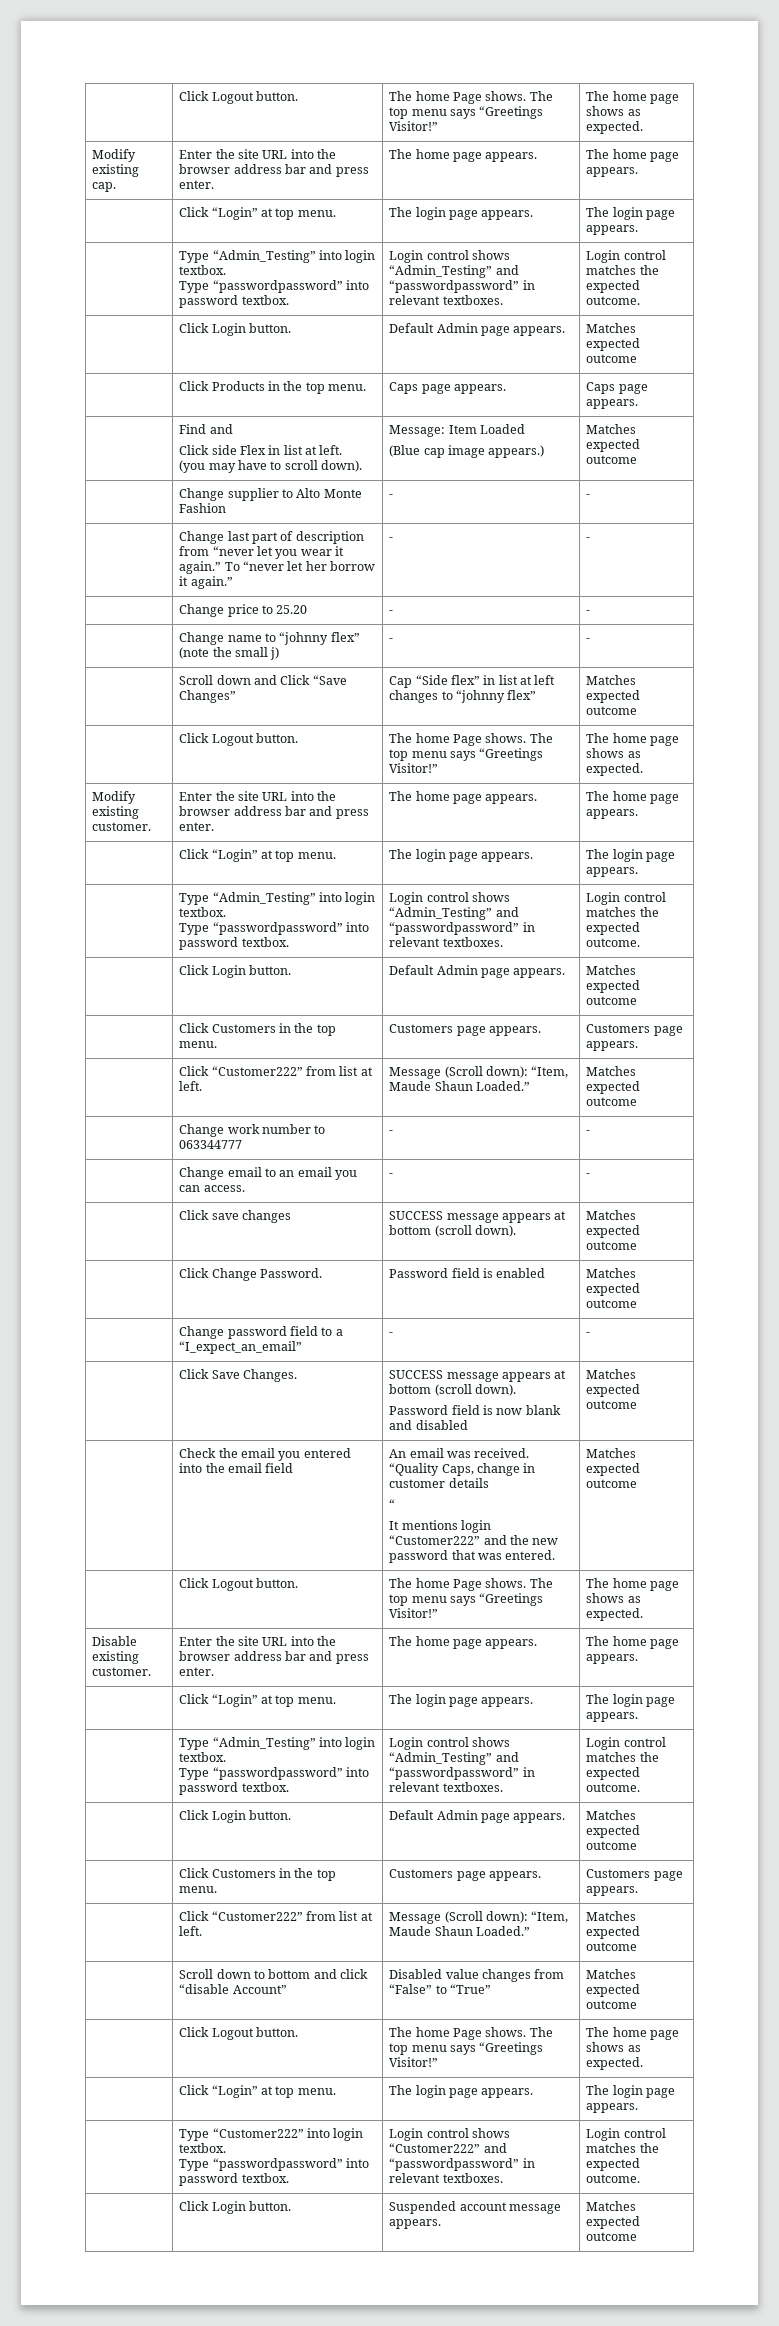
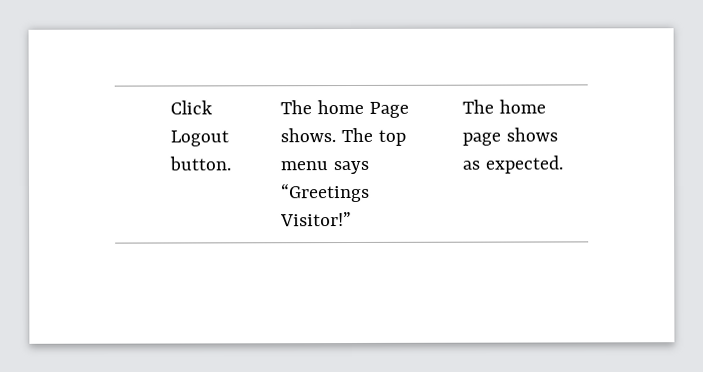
[92,149,137,162] [92,164,140,177] [92,182,117,192] [179,149,337,159] [179,164,369,177] [179,180,215,189] [389,149,538,162] [586,149,679,162] [586,167,639,177] [179,207,336,220] [389,207,534,220] [586,207,675,220] [586,225,639,235] [179,250,376,263] [179,265,227,275] [179,280,369,293] [179,295,289,308] [389,250,510,263] [389,265,519,278] [389,280,535,293] [389,295,503,305] [586,250,666,263] [586,265,659,275] [586,280,641,293] [586,296,641,305] [179,323,291,336] [389,323,566,336] [586,323,637,333] [586,338,641,351] [586,354,638,363] [179,381,367,394] [389,382,506,394] [586,382,648,394] [586,399,639,409] [179,424,233,434] [179,445,343,455] [179,460,363,473] [389,424,525,437] [389,445,545,458] [586,424,637,434] [586,439,641,452] [586,455,638,464] [179,488,362,501] [179,503,227,513] [389,494,394,498] [586,494,591,498] [179,531,364,544] [179,546,345,559] [179,561,376,574] [179,576,233,589] [389,537,394,541] [586,537,591,541] [179,604,308,617] [389,610,394,614] [586,610,591,614] [179,632,360,645] [179,647,280,660] [389,638,394,642] [586,638,591,642] [179,675,347,685] [179,690,237,703] [389,675,556,688] [389,690,537,703] [586,675,637,685] [586,690,641,703] [586,706,638,715] [179,733,298,746] [389,733,553,746] [389,748,544,761] [389,763,439,773] [586,733,679,746] [586,748,641,758] [586,763,644,776] [92,791,137,804] [92,806,140,819] [92,822,152,831] [179,791,337,801] [179,806,369,819] [179,822,215,831] [389,791,538,804] [586,791,679,804] [586,809,639,819] [179,849,336,862] [389,849,534,862] [586,849,675,862] [586,867,639,877] [179,892,376,905] [179,907,227,917] [179,922,369,935] [179,937,289,950] [389,892,510,905] [389,907,519,920] [389,922,535,935] [389,937,503,947] [586,892,666,905] [586,907,659,917] [586,922,641,935] [586,938,641,947] [179,965,291,978] [389,965,566,978] [586,965,637,975] [586,980,641,993] [586,996,638,1005] [179,1023,336,1036] [179,1041,218,1048] [389,1024,541,1036] [586,1024,683,1036] [586,1041,639,1051] [179,1066,373,1076] [179,1081,203,1091] [389,1066,569,1079] [389,1081,530,1091] [586,1066,637,1076] [586,1081,641,1094] [586,1097,638,1106] [179,1124,326,1137] [179,1140,243,1149] [389,1130,394,1134] [586,1130,591,1134] [179,1167,358,1180] [179,1185,245,1192] [389,1173,394,1177] [586,1173,591,1177] [179,1210,291,1223] [389,1211,567,1223] [389,1225,516,1237] [586,1210,637,1220] [586,1225,641,1238] [586,1241,638,1250] [179,1268,322,1281] [389,1268,546,1278] [586,1268,637,1278] [586,1283,641,1296] [586,1299,638,1308] [179,1326,343,1339] [179,1341,303,1354] [389,1332,394,1336] [586,1332,591,1336] [179,1369,297,1382] [389,1370,567,1382] [389,1384,516,1396] [389,1405,561,1415] [389,1420,468,1430] [586,1369,637,1379] [586,1384,641,1397] [586,1400,638,1409] [179,1448,351,1461] [179,1463,294,1473] [389,1448,530,1458] [389,1463,536,1476] [389,1478,489,1488] [389,1499,396,1509] [389,1520,491,1533] [389,1535,559,1545] [389,1550,556,1563] [586,1448,637,1458] [586,1463,641,1476] [586,1479,638,1488] [179,1578,298,1591] [389,1578,553,1591] [389,1593,544,1606] [389,1608,439,1618] [586,1578,679,1591] [586,1593,641,1603] [586,1608,644,1621] [92,1636,138,1646] [92,1651,140,1664] [92,1667,152,1676] [179,1636,337,1646] [179,1651,369,1664] [179,1667,215,1676] [389,1636,538,1649] [586,1636,679,1649] [586,1654,639,1664] [179,1694,336,1707] [389,1694,534,1707] [586,1694,675,1707] [586,1712,639,1722] [179,1737,376,1750] [179,1752,227,1762] [179,1767,369,1780] [179,1782,289,1795] [389,1737,510,1750] [389,1752,519,1765] [389,1767,535,1780] [389,1782,503,1792] [586,1737,666,1750] [586,1752,659,1762] [586,1767,641,1780] [586,1783,641,1792] [179,1810,291,1823] [389,1810,566,1823] [586,1810,637,1820] [586,1825,641,1838] [586,1841,638,1850] [179,1868,336,1881] [179,1886,218,1893] [389,1869,541,1881] [586,1869,683,1881] [586,1886,639,1896] [179,1911,373,1921] [179,1926,203,1936] [389,1911,569,1924] [389,1926,530,1936] [586,1911,637,1921] [586,1926,641,1939] [586,1942,638,1951] [179,1969,369,1979] [179,1984,287,1994] [389,1969,565,1982] [389,1984,491,1994] [586,1969,637,1979] [586,1984,641,1997] [586,2000,638,2009] [179,2027,298,2040] [389,2027,553,2040] [389,2042,544,2055] [389,2057,439,2067] [586,2027,679,2040] [586,2042,641,2052] [586,2057,644,2070] [179,2085,336,2098] [389,2085,534,2098] [586,2085,675,2098] [586,2103,639,2113] [179,2128,364,2141] [179,2143,227,2153] [179,2158,369,2171] [179,2173,289,2186] [389,2128,510,2141] [389,2143,507,2153] [389,2158,535,2171] [389,2173,503,2183] [586,2128,666,2141] [586,2143,659,2153] [586,2158,641,2171] [586,2174,641,2183] [179,2201,291,2214] [389,2201,561,2214] [389,2219,442,2229] [586,2201,637,2211] [586,2216,641,2229] [586,2232,638,2241] // Modify existing cap. | Enter the site URL into the browser address bar and press enter. | The home page appears. | The home page appears. // | Click “Login” at top menu. | The login page appears. | The login page appears. // | Type “Admin_Testing” into login textbox. // Type “passwordpassword” into password textbox. | Login control shows “Admin_Testing” and “passwordpassword” in relevant textboxes. | Login control matches the expected outcome. // | Click Login button. | Default Admin page appears. | Matches expected outcome // | Click Products in the top menu. | Caps page appears. | Caps page appears. // | Find and // Click side Flex in list at left. // (you may have to scroll down). | Message: Item Loaded // (Blue cap image appears.) | Matches expected outcome // | Change supplier to Alto Monte Fashion | - | - // | Change last part of description from “never let you wear it again.” To “never let her borrow it again.” | - | - // | Change price to 25.20 | - | - // | Change name to “johnny flex” (note the small j) | - | - // | Scroll down and Click “Save Changes” | Cap “Side flex” in list at left changes to “johnny flex” | Matches expected outcome // | Click Logout button. | The home Page shows. The top menu says “Greetings Visitor!” | The home page shows as expected. // Modify existing customer. | Enter the site URL into the browser address bar and press enter. | The home page appears. | The home page appears. // | Click “Login” at top menu. | The login page appears. | The login page appears. // | Type “Admin_Testing” into login textbox. // Type “passwordpassword” into password textbox. | Login control shows “Admin_Testing” and “passwordpassword” in relevant textboxes. | Login control matches the expected outcome. // | Click Login button. | Default Admin page appears. | Matches expected outcome // | Click Customers in the top menu. | Customers page appears. | Customers page appears. // | Click “Customer222” from list at left. | Message (Scroll down): “Item, Maude Shaun Loaded.” | Matches expected outcome // | Change work number to 063344777 | - | - // | Change email to an email you can access. | - | - // | Click save changes | SUCCESS message appears at bottom (scroll down). | Matches expected outcome // | Click Change Password. | Password field is enabled | Matches expected outcome // | Change password field to a “I_expect_an_email” | - | - // | Click Save Changes. | SUCCESS message appears at bottom (scroll down). // Password field is now blank and disabled | Matches expected outcome // | Check the email you entered into the email field | An email was received. “Quality Caps, change in customer details // “ // It mentions login “Customer222” and the new password that was entered. | Matches expected outcome // | Click Logout button. | The home Page shows. The top menu says “Greetings Visitor!” | The home page shows as expected. // Disable existing customer. | Enter the site URL into the browser address bar and press enter. | The home page appears. | The home page appears. // | Click “Login” at top menu. | The login page appears. | The login page appears. // | Type “Admin_Testing” into login textbox. // Type “passwordpassword” into password textbox. | Login control shows “Admin_Testing” and “passwordpassword” in relevant textboxes. | Login control matches the expected outcome. // | Click Login button. | Default Admin page appears. | Matches expected outcome // | Click Customers in the top menu. | Customers page appears. | Customers page appears. // | Click “Customer222” from list at left. | Message (Scroll down): “Item, Maude Shaun Loaded.” | Matches expected outcome // | Scroll down to bottom and click “disable Account” | Disabled value changes from “False” to “True” | Matches expected outcome // | Click Logout button. | The home Page shows. The top menu says “Greetings Visitor!” | The home page shows as expected. // | Click “Login” at top menu. | The login page appears. | The login page appears. // | Type “Customer222” into login textbox. // Type “passwordpassword” into password textbox. | Login control shows “Customer222” and “passwordpassword” in relevant textboxes. | Login control matches the expected outcome. // | Click Login button. | Suspended account message appears. | Matches expected outcome -> (564, 164) none

